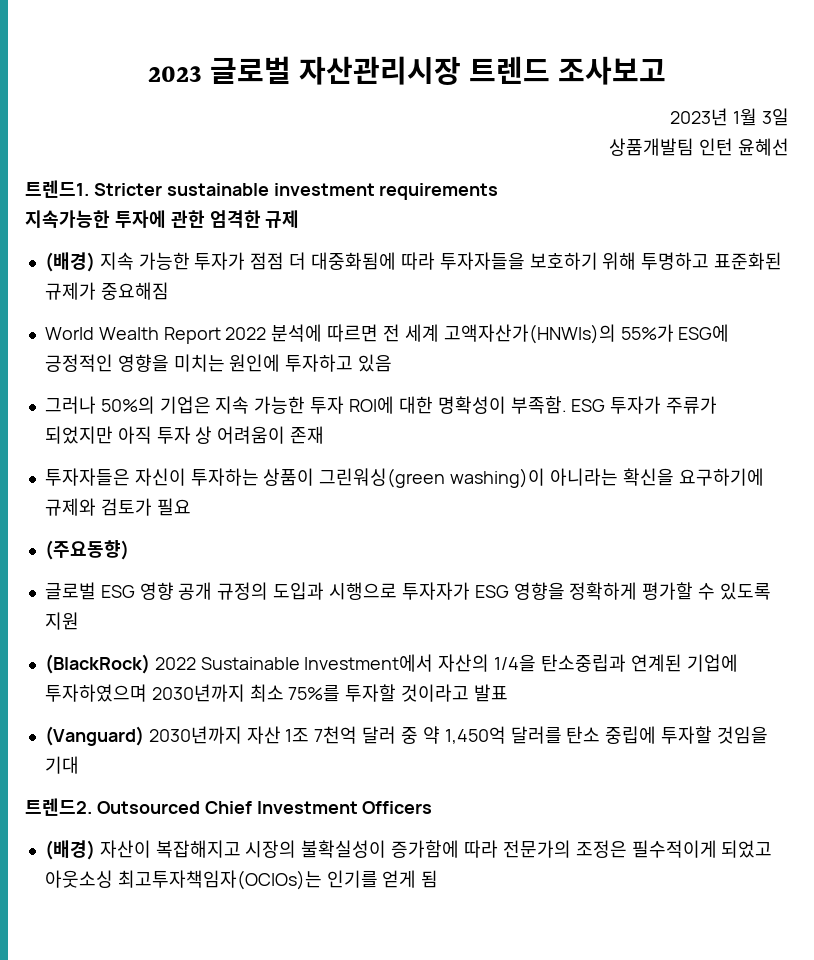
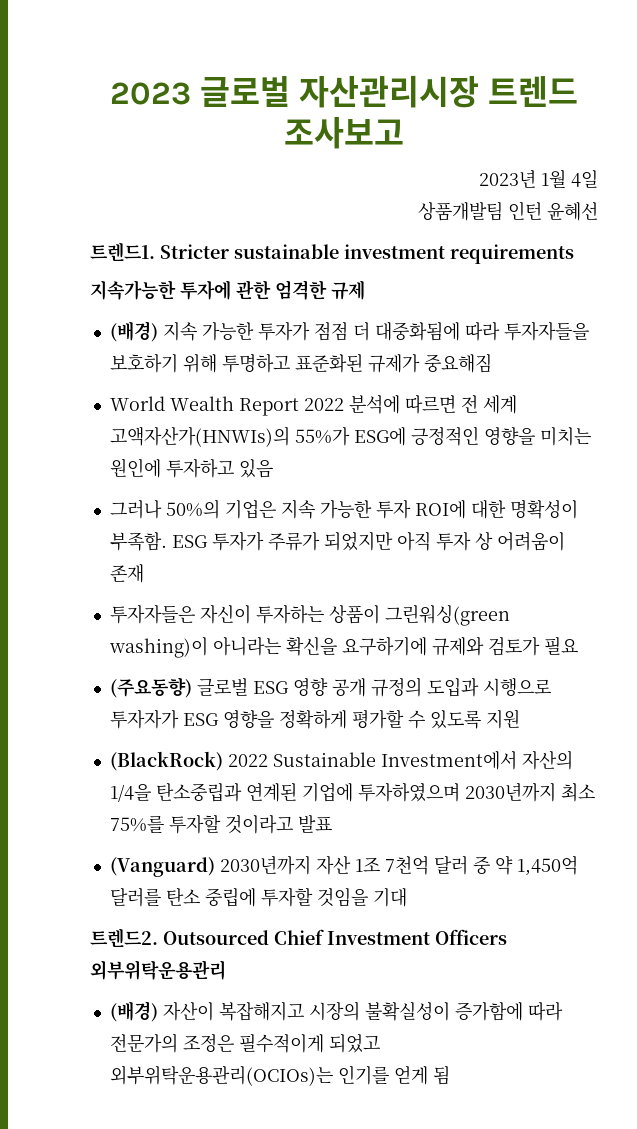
[762,108,789,126] 3일 -> [571,170,598,188] 4일
(129, 550) // -> (192, 687) none
(433, 807) none -> [90,960,226,980] 외부위탁운용관리
[44,870,322,890] 아웃소싱 최고투자책임자(OCIOs)는 -> [109,1065,333,1086] 외부위탁운용관리(OCIOs)는

